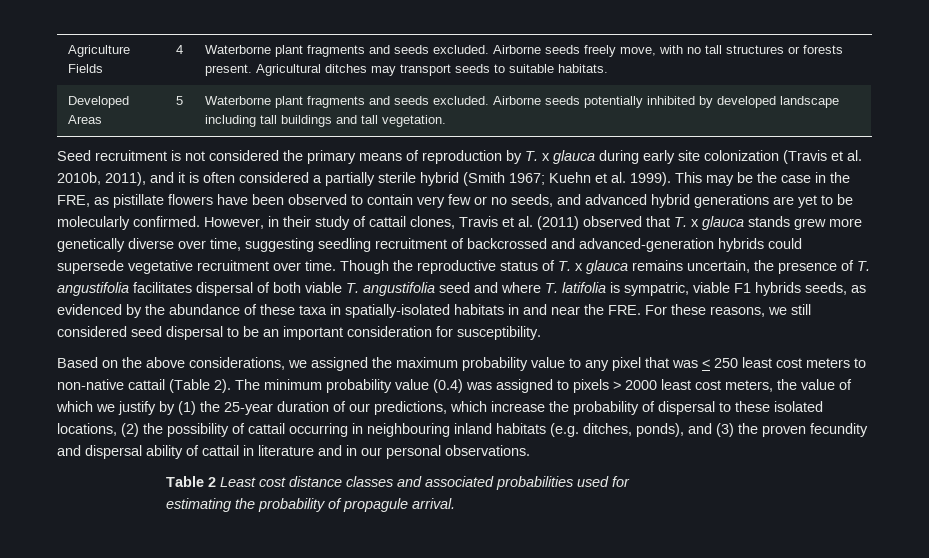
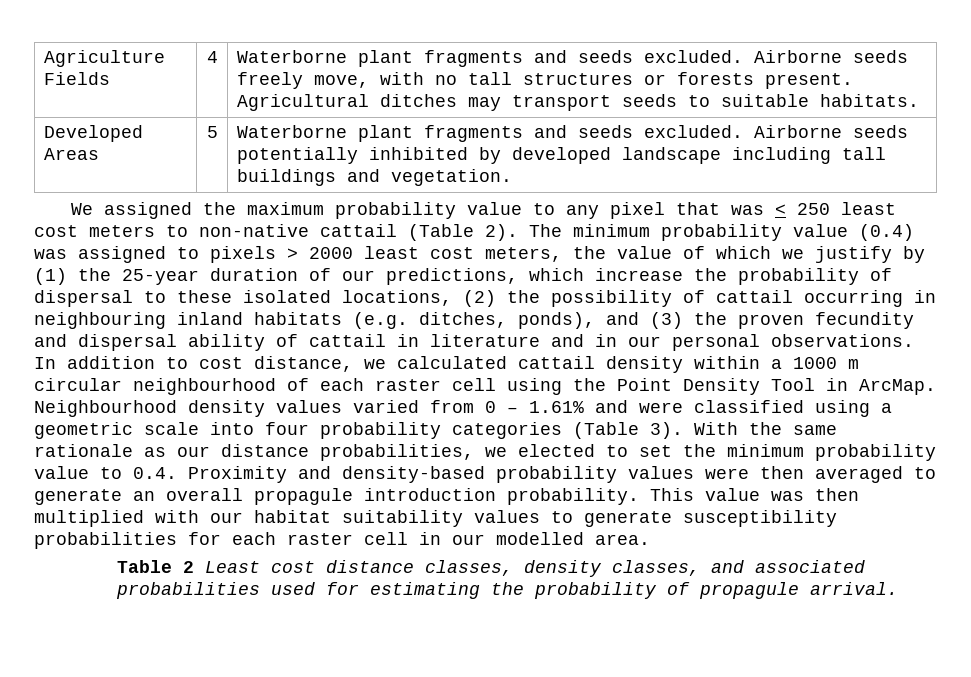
[361,115,379,124] tall -> (380, 175) none
[57,150,862,164] [57,172,850,186] [57,194,853,208] [57,216,862,230] [57,238,802,252] [57,260,870,274] [57,282,866,296] [57,304,811,318] [57,326,541,340] [57,357,307,370] Seed recruitment is not considered the primary means of reproduction by T. x glauca during early site colonization (Travis et al. 2010b, 2011), and it is often considered a partially sterile hybrid (Smith 1967; Kuehn et al. 1999). This may be the case in the FRE, as pistillate flowers have been observed to contain very few or no seeds, and advanced hybrid generations are yet to be molecularly confirmed. However, in their study of cattail clones, Travis et al. (2011) observed that T. x glauca stands grew more genetically diverse over time, suggesting seedling recruitment of backcrossed and advanced-generation hybrids could supersede vegetative recruitment over time. Though the reproductive status of T. x glauca remains uncertain, the presence of T. angustifolia facilitates dispersal of both viable T. angustifolia seed and where T. latifolia is sympatric, viable F1 hybrids seeds, as evidenced by the abundance of these taxa in spatially-isolated habitats in and near the FRE. For these reasons, we still considered seed dispersal to be an important consideration for susceptibility. // Based on the above considerations, we -> [70,203,93,215] We
(530, 450) none -> [34,356,859,373] [34,378,936,395] [34,400,892,417] [34,422,837,439] [34,444,936,461] [34,466,936,483] [34,488,859,505] [34,510,837,527] [34,532,650,549] In addition to cost distance, we calculated cattail density within a 1000 m circular neighbourhood of each raster cell using the Point Density Tool in ArcMap. Neighbourhood density values varied from 0 – 1.61% and were classified using a geometric scale into four probability categories (Table 3). With the same rationale as our distance probabilities, we elected to set the minimum probability value to 0.4. Proximity and density-based probability values were then averaged to generate an overall propagule introduction probability. This value was then multiplied with our habitat suitability values to generate susceptibility probabilities for each raster cell in our modelled area.
[345,476,393,487] classes -> [424,560,700,577] classes, density classes,
(630, 481) // -> (359, 588) none

